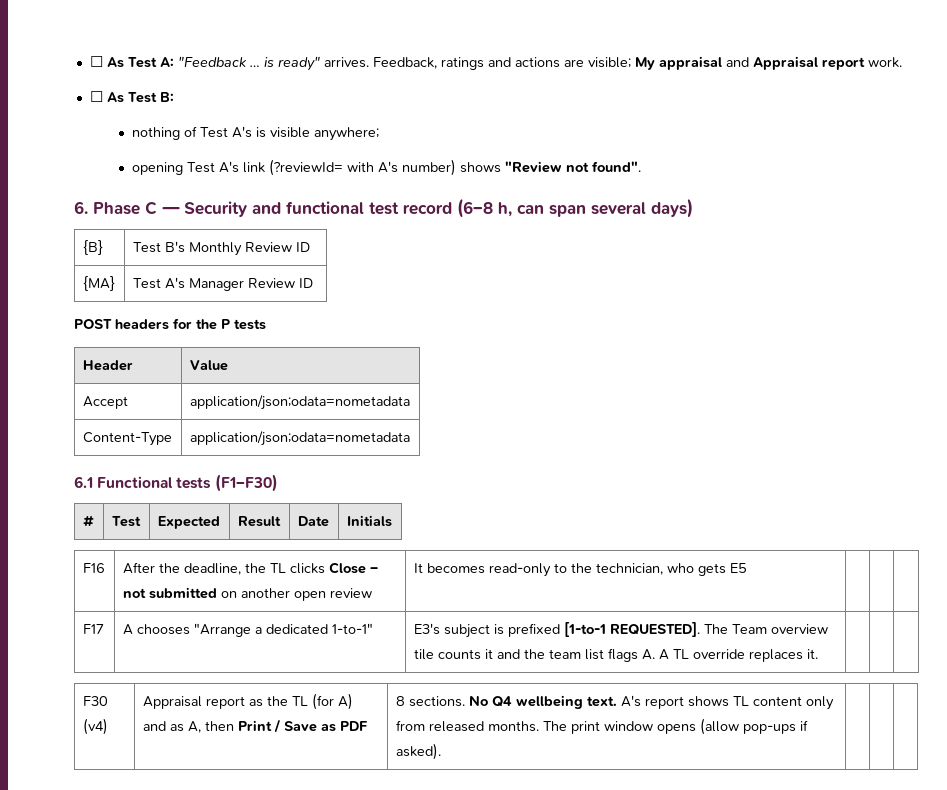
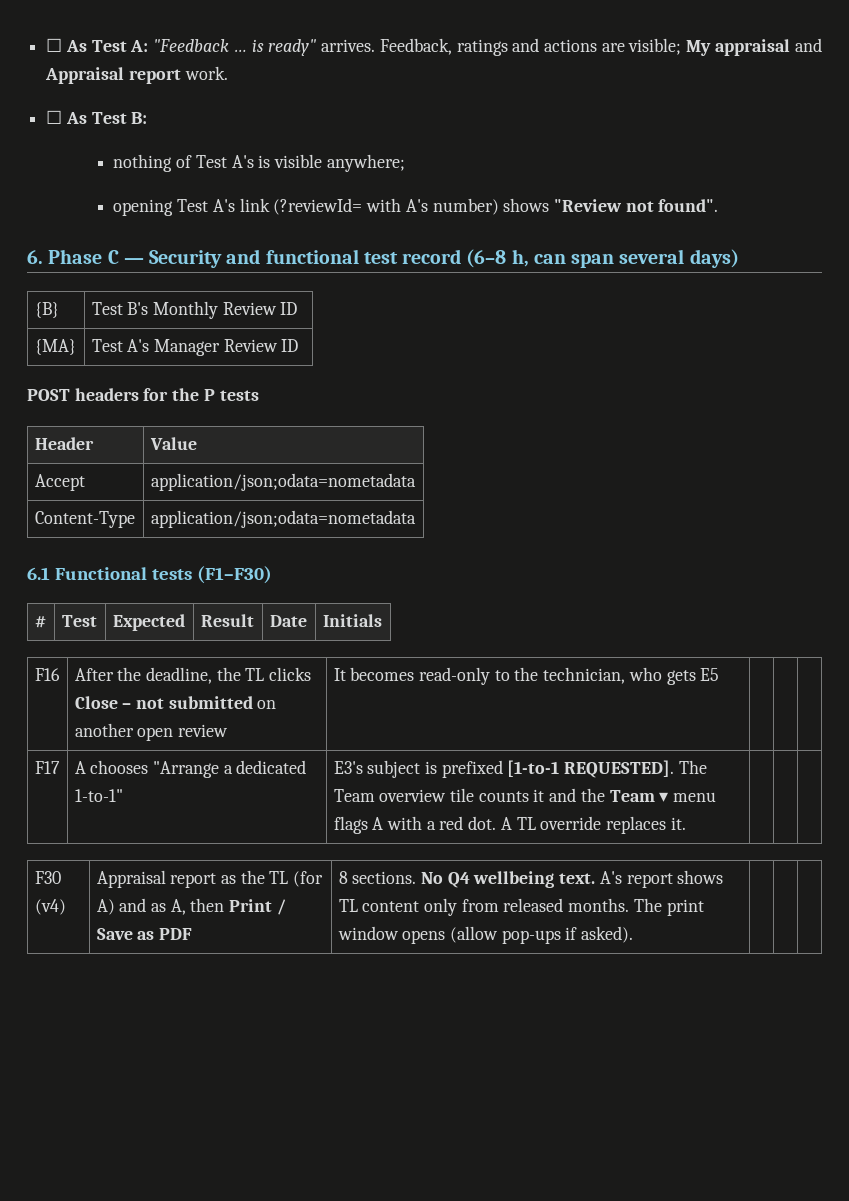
[548,648,655,662] team list flags A. -> [609,790,717,802] [333,816,497,834] Team ▾ menu flags A with a red dot.

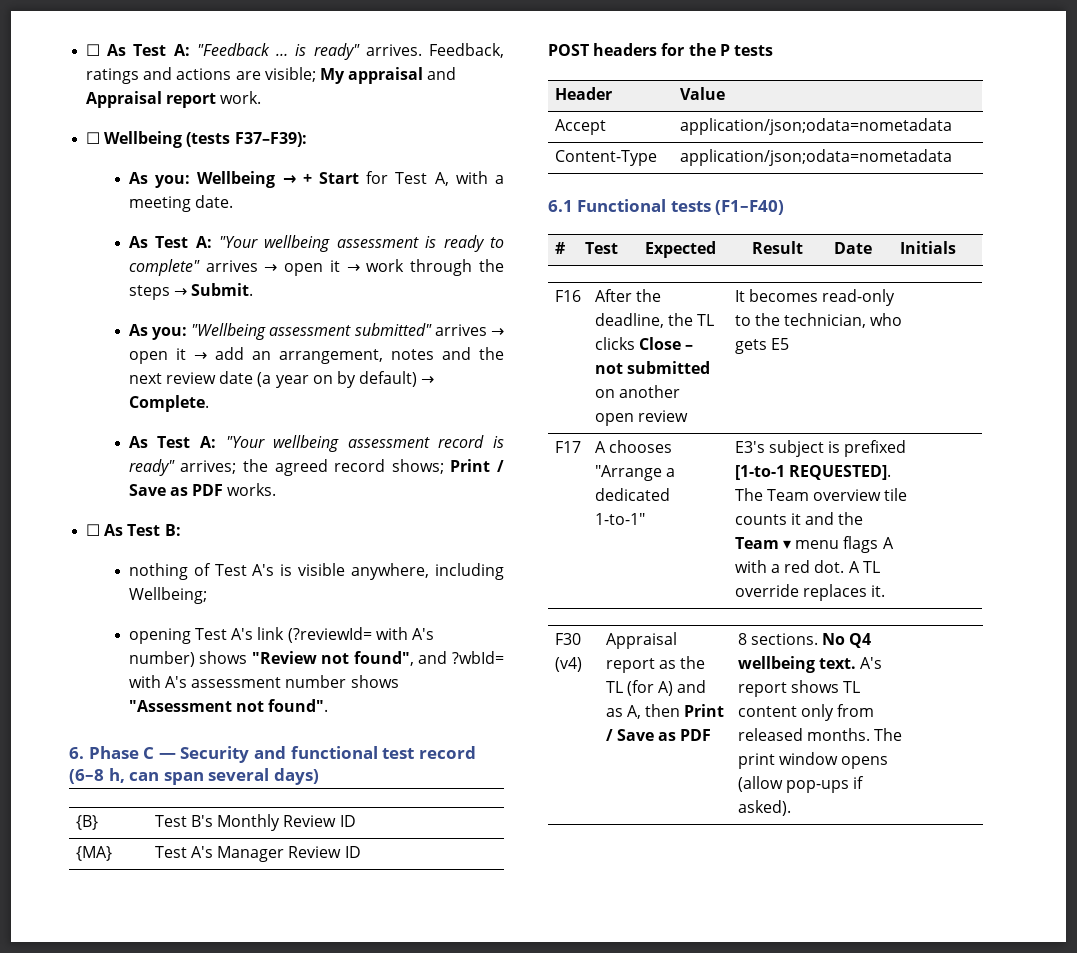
(228, 73) none -> [86,131,307,148] [128,171,504,188] [128,195,234,212] [128,235,504,252] [128,259,504,276] [128,283,254,300] [128,323,504,340] [128,347,504,364] [128,371,435,388] [128,395,209,412] [128,435,504,452] [128,459,505,476] [128,483,277,496] // ☐ Wellbeing (tests F37–F39): // As you: Wellbeing → + Start for Test A, with a meeting date. // As Test A: "Your wellbeing assessment is ready to complete" arrives → open it → work through the steps → Submit. // As you: "Wellbeing assessment submitted" arrives → open it → add an arrangement, notes and the next review date (a year on by default) → Complete. // As Test A: "Your wellbeing assessment record is ready" arrives; the agreed record shows; Print / Save as PDF works.
[326,154,405,172] anywhere; -> [351,563,504,580] [128,587,207,604] anywhere, including Wellbeing;
(654, 206) none -> [353,651,505,666] [128,675,399,688] [128,700,265,712] found", and ?wbId= with A's assessment number shows "Assessment not
[196,566,272,584] (F1–F30) -> [715,200,785,215] (F1–F40)

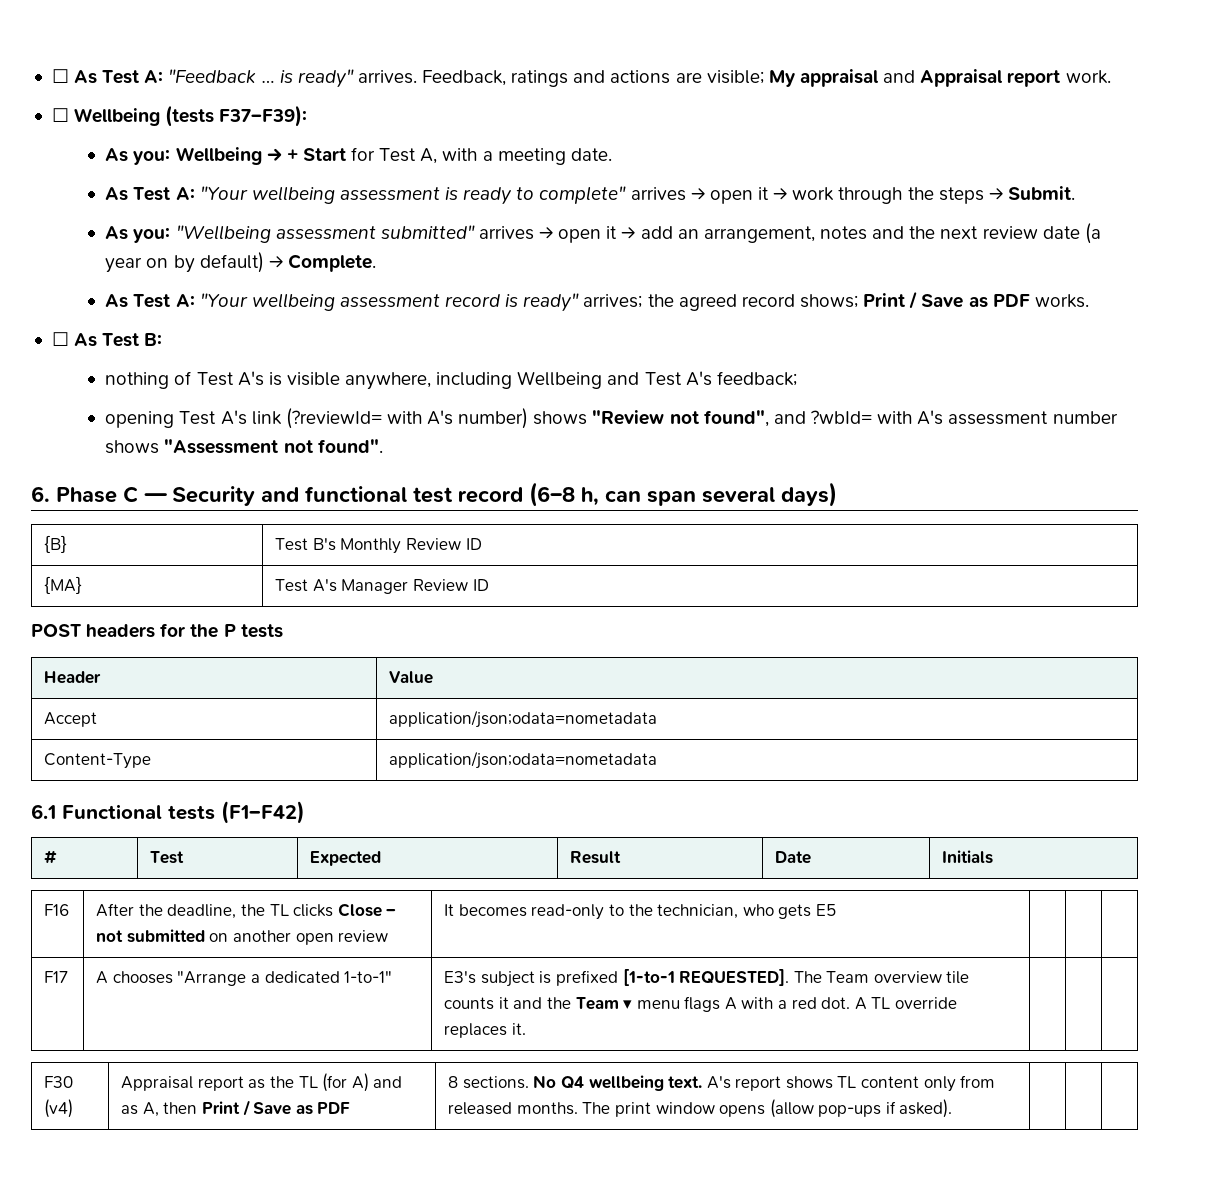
[128,587,207,604] Wellbeing; -> [517,371,797,389] Wellbeing and Test A's feedback;
[715,200,785,215] (F1–F40) -> [221,801,305,824] (F1–F42)

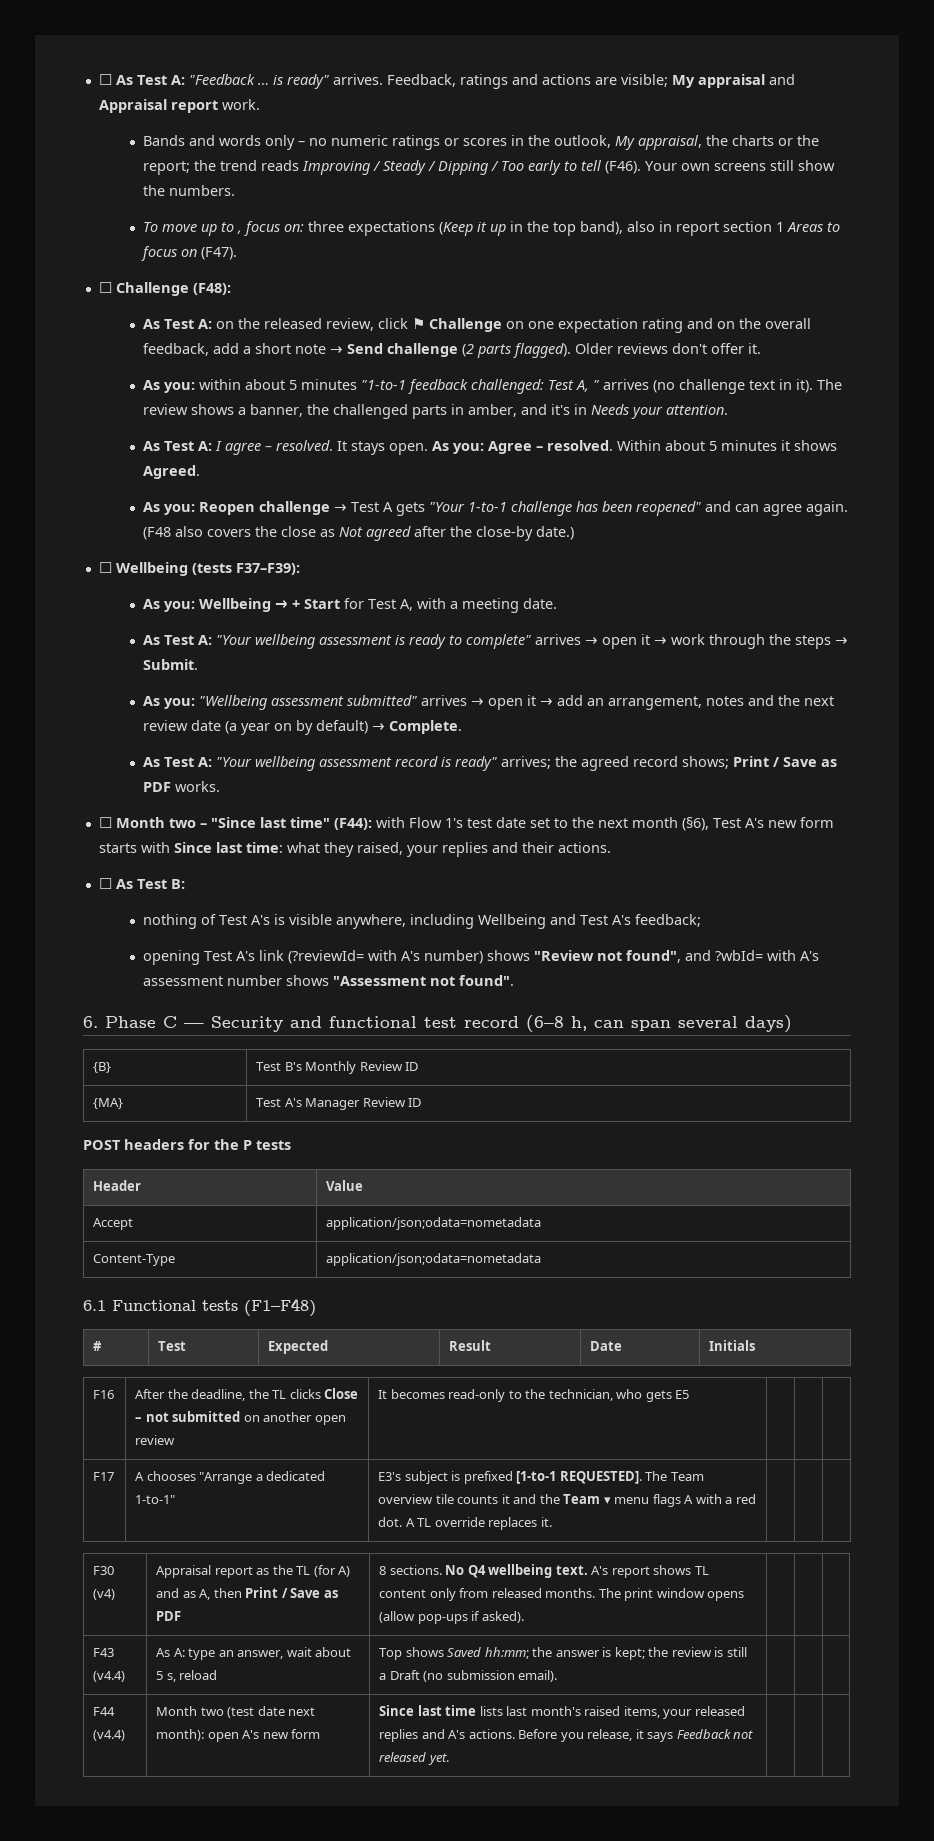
(1111, 77) none -> [143,135,820,150] [143,160,836,175] [143,185,236,196] [143,221,841,236] [141,246,238,261] [98,282,231,296] [143,318,812,333] [143,343,762,358] [143,379,843,394] [143,404,729,419] [143,440,838,455] [143,465,201,479] [143,501,849,516] [143,526,575,541] // Bands and words only – no numeric ratings or scores in the outlook, My appraisal, the charts or the report; the trend reads Improving / Steady / Dipping / Too early to tell (F46). Your own screens still show the numbers. // To move up to , focus on: three expectations (Keep it up in the top band), also in report section 1 Areas to focus on (F47). // ☐ Challenge (F48): // As Test A: on the released review, click ⚑ Challenge on one expectation rating and on the overall feedback, add a short note → Send challenge (2 parts flagged). Older reviews don't offer it. // As you: within about 5 minutes "1-to-1 feedback challenged: Test A, " arrives (no challenge text in it). The review shows a banner, the challenged parts in amber, and it's in Needs your attention. // As Test A: I agree – resolved. It stays open. As you: Agree – resolved. Within about 5 minutes it shows Agreed. // As you: Reopen challenge → Test A gets "Your 1-to-1 challenge has been reopened" and can agree again. (F48 also covers the close as Not agreed after the close-by date.)
(1089, 301) none -> [98,817,834,831] [98,842,611,857] // ☐ Month two – "Since last time" (F44): with Flow 1's test date set to the next month (§6), Test A's new form starts with Since last time: what they raised, your replies and their actions.
[221,801,305,824] (F1–F42) -> [244,1298,316,1317] (F1–F48)
(953, 1108) none -> [93,1648,115,1657] [93,1671,126,1682] [156,1647,352,1660] [156,1670,218,1682] [379,1647,747,1660] [379,1670,558,1682] [93,1707,116,1716] [93,1730,126,1741] [156,1706,316,1718] [156,1729,321,1742] [379,1705,745,1719] [379,1729,754,1742] [379,1752,449,1765] // F43 (v4.4) | As A: type an answer, wait about 5 s, reload | Top shows Saved hh:mm; the answer is kept; the review is still a Draft (no submission email). | | | // F44 (v4.4) | Month two (test date next month): open A's new form | Since last time lists last month's raised items, your released replies and A's actions. Before you release, it says Feedback not released yet. | | |

